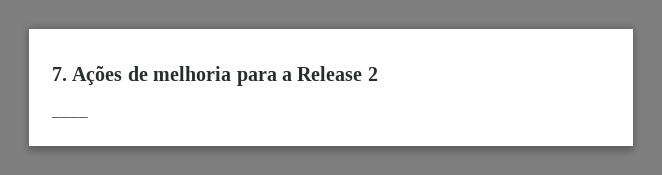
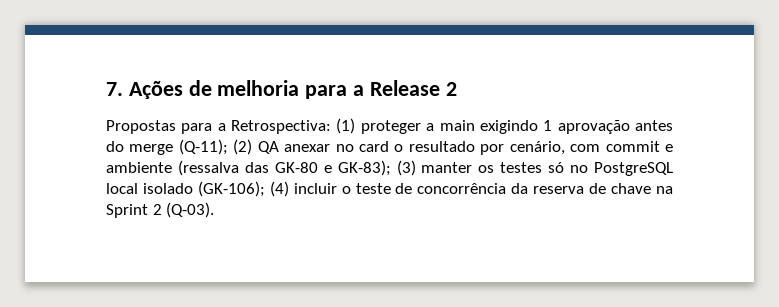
[51,116,88,118] ____ -> [106,118,674,134] [106,139,674,155] [106,160,673,176] [106,181,673,197] [106,202,215,218] Propostas para a Retrospectiva: (1) proteger a main exigindo 1 aprovação antes do merge (Q-11); (2) QA anexar no card o resultado por cenário, com commit e ambiente (ressalva das GK-80 e GK-83); (3) manter os testes só no PostgreSQL local isolado (GK-106); (4) incluir o teste de concorrência da reserva de chave na Sprint 2 (Q-03).

